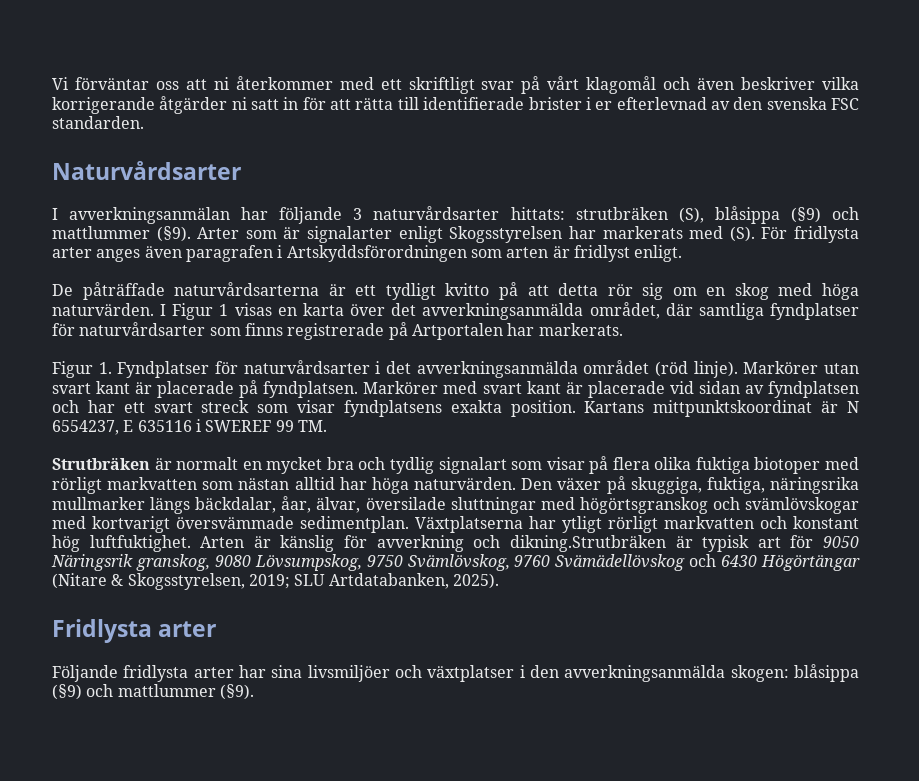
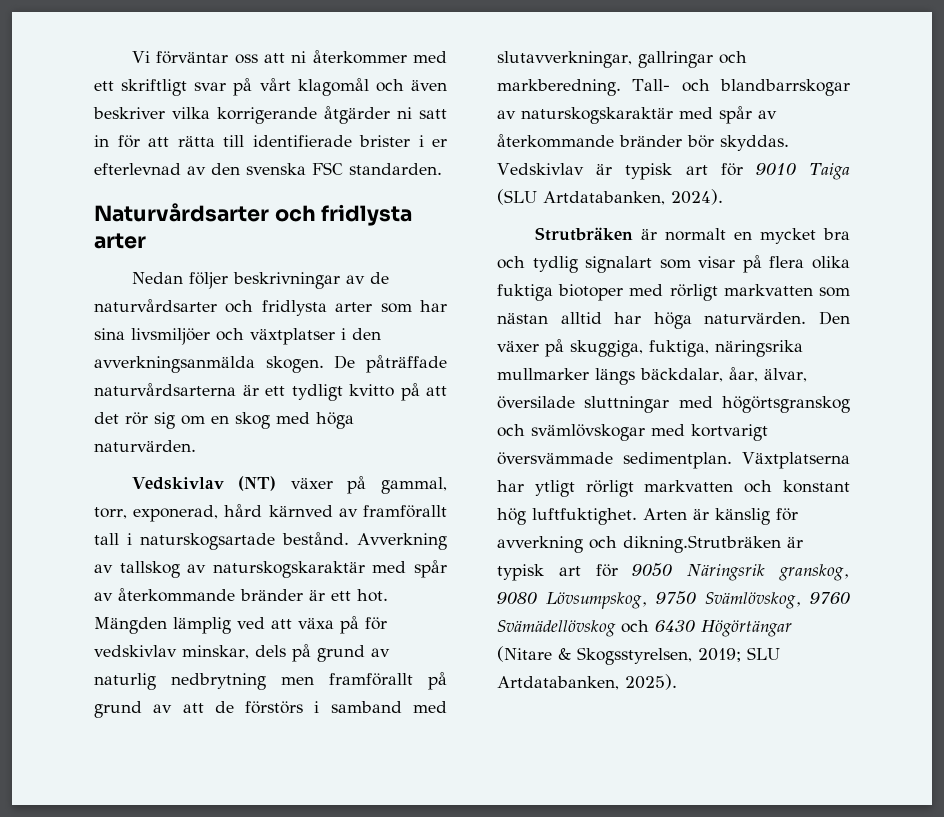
[52,206,860,224] [52,226,860,243] [52,245,683,262] // I avverkningsanmälan har följande 3 naturvårdsarter hittats: strutbräken (S), blåsippa (§9) och mattlummer (§9). Arter som är signalarter enligt Skogsstyrelsen har markerats med (S). För fridlysta arter anges även paragrafen i Artskyddsförordningen som arten är fridlyst enligt. // -> [274,204,413,226] [94,233,146,249] [131,272,389,289] [94,299,447,316] [94,328,381,345] [94,356,324,373] och fridlysta arter // Nedan följer beskrivningar av de naturvårdsarter och fridlysta arter som har sina livsmiljöer och växtplatser i den avverkningsanmälda skogen.
[558,283,599,296] detta -> [94,412,119,424] det
[160,302,860,320] [52,322,623,340] [52,360,859,378] [52,380,860,398] [52,400,859,417] [52,419,327,435] I Figur 1 visas en karta över det avverkningsanmälda området, där samtliga fyndplatser för naturvårdsarter som finns registrerade på Artportalen har markerats. // Figur 1. Fyndplatser för naturvårdsarter i det avverkningsanmälda området (röd linje). Markörer utan svart kant är placerade på fyndplatsen. Markörer med svart kant är placerade vid sidan av fyndplatsen och har ett svart streck som visar fyndplatsens exakta position. Kartans mittpunktskoordinat är N 6554237, E 635116 i SWEREF 99 TM. -> [131,476,447,494] [94,504,447,522] [94,532,448,550] [94,560,447,578] [94,588,388,602] [94,616,387,634] [94,644,390,662] [94,672,447,690] [94,701,447,718] [497,51,747,68] [497,79,850,96] [497,106,777,124] [497,134,789,151] [497,163,851,180] [497,189,723,205] // Vedskivlav (NT) växer på gammal, torr, exponerad, hård kärnved av framförallt tall i naturskogsartade bestånd. Avverkning av tallskog av naturskogskaraktär med spår av återkommande bränder är ett hot. Mängden lämplig ved att växa på för vedskivlav minskar, dels på grund av naturlig nedbrytning men framförallt på grund av att de förstörs i samband med slutavverkningar, gallringar och markberedning. Tall- och blandbarrskogar av naturskogskaraktär med spår av återkommande bränder bör skyddas. Vedskivlav är typisk art för 9010 Taiga (SLU Artdatabanken, 2024).
[52,619,217,643] [52,664,860,682] [52,684,254,700] // Fridlysta arter // Följande fridlysta arter har sina livsmiljöer och växtplatser i den avverkningsanmälda skogen: blåsippa (§9) och mattlummer (§9). -> (677, 682) none

